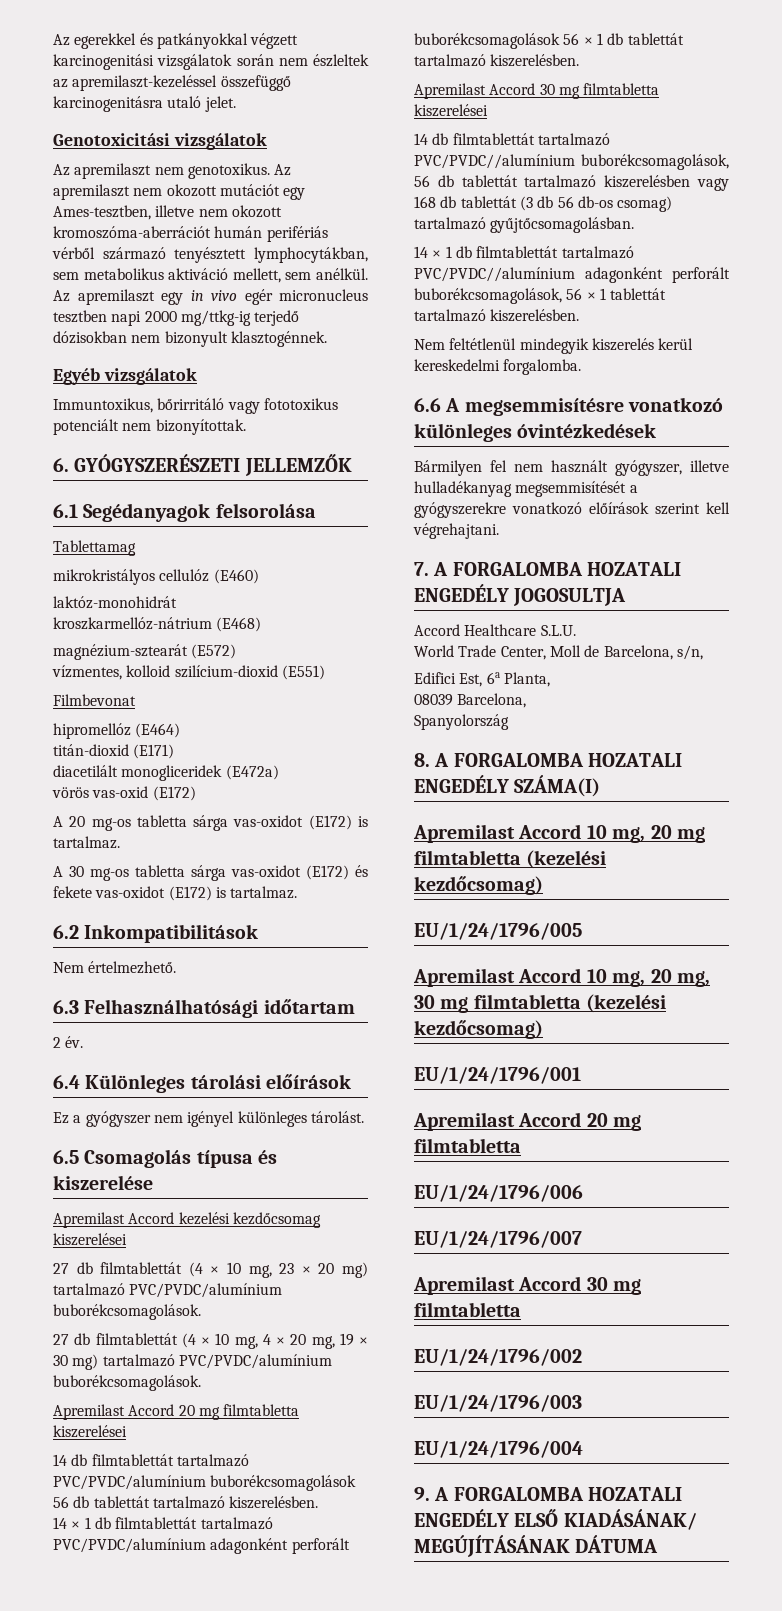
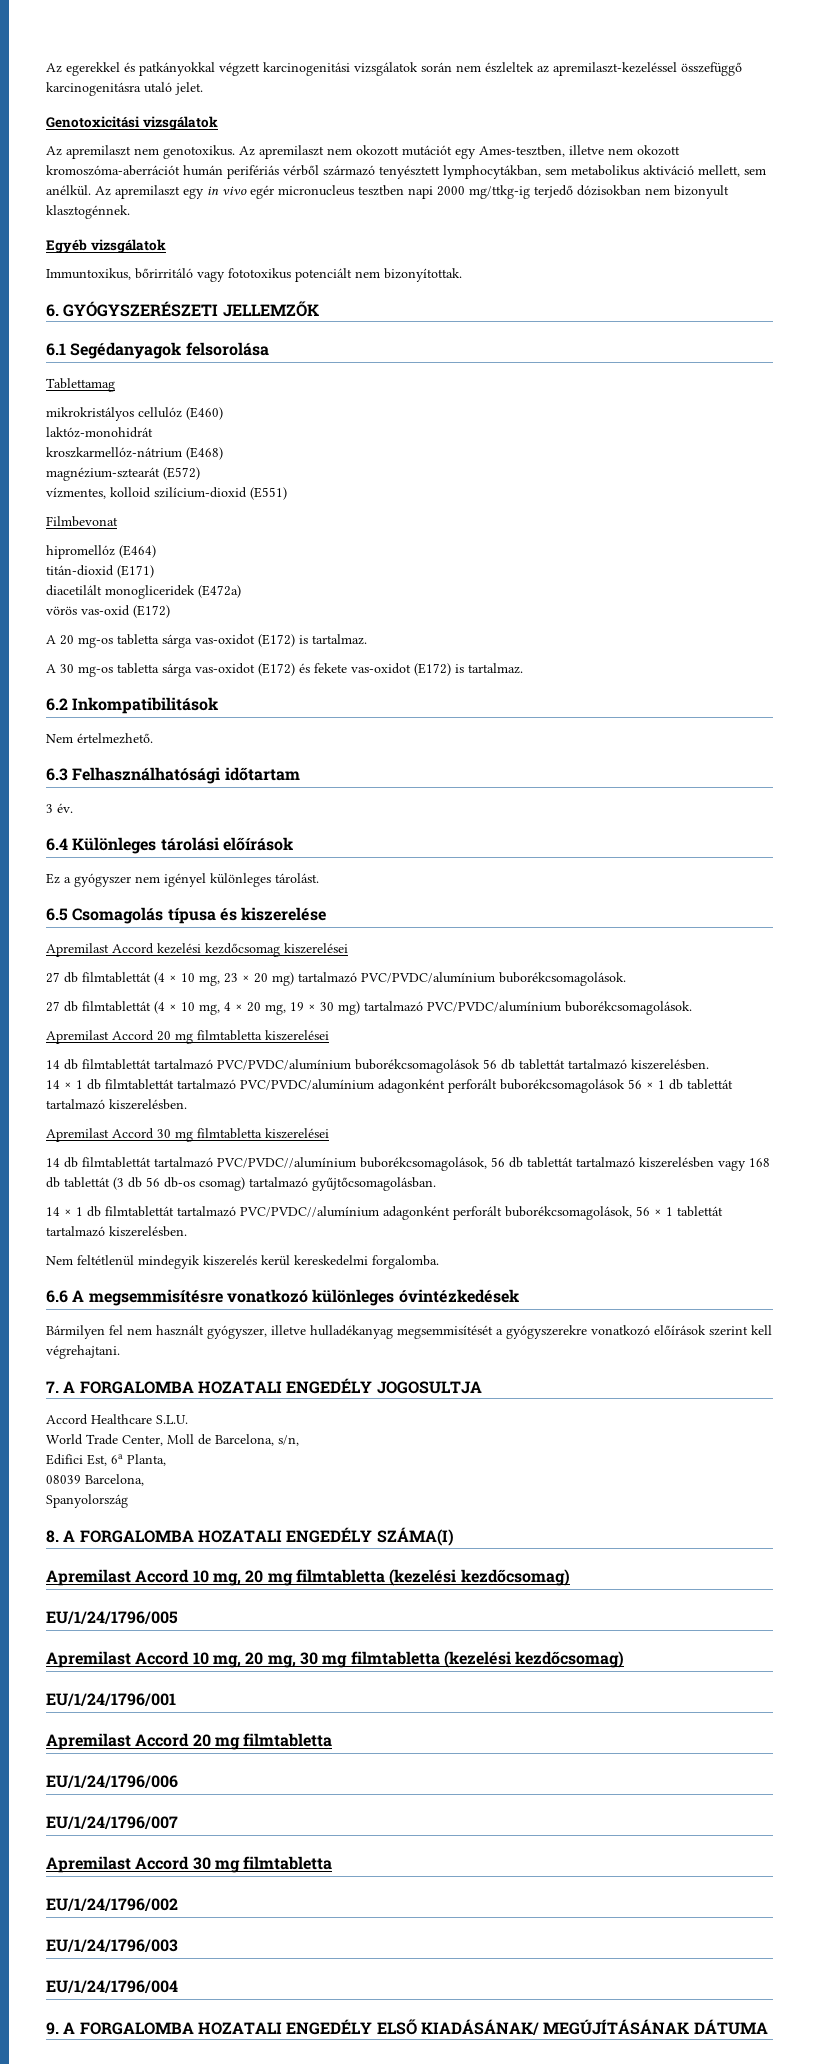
[53,1037,61,1048] 2 -> [46,804,53,813] 3

